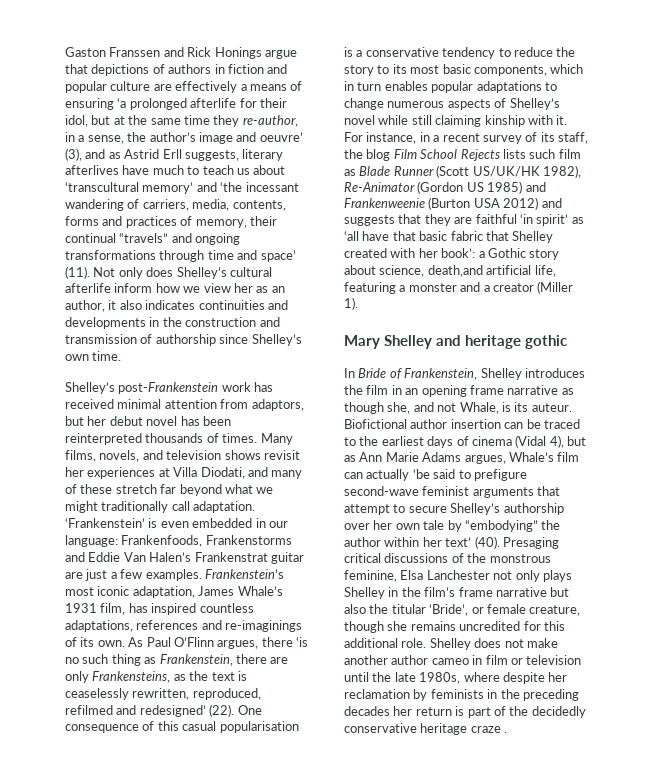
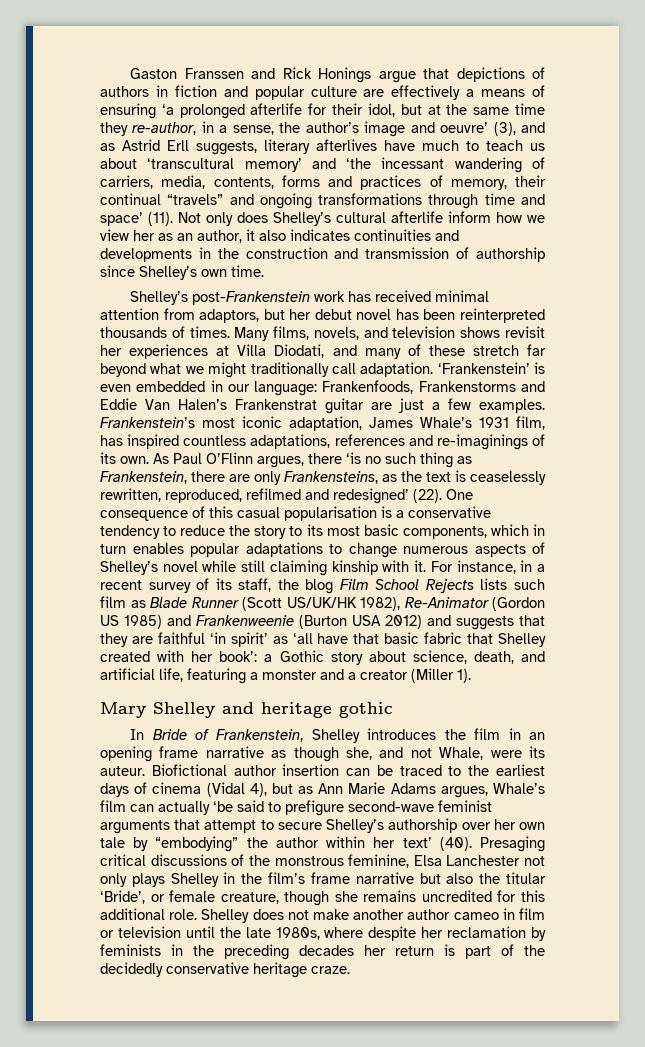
[427,265,483,277] death,and -> [473,651,545,664] death, and
[501,402,511,412] is -> [490,750,522,758] were
[470,726,508,733] craze . -> [311,966,350,974] craze.

